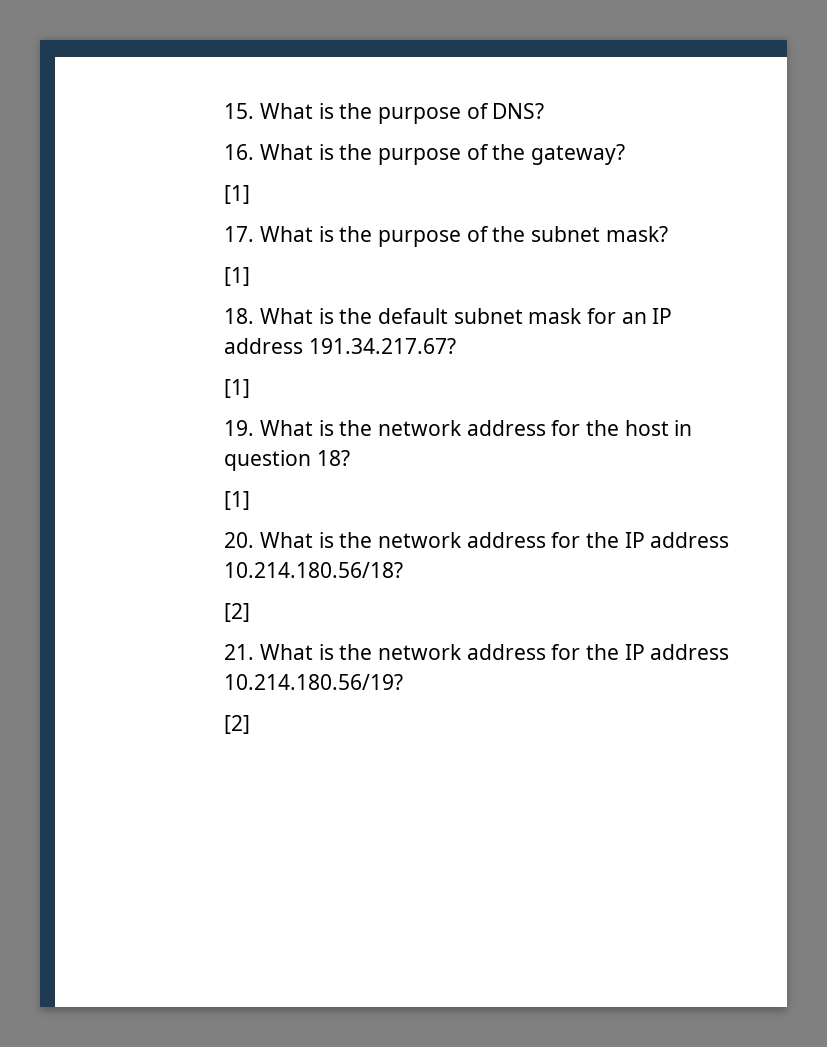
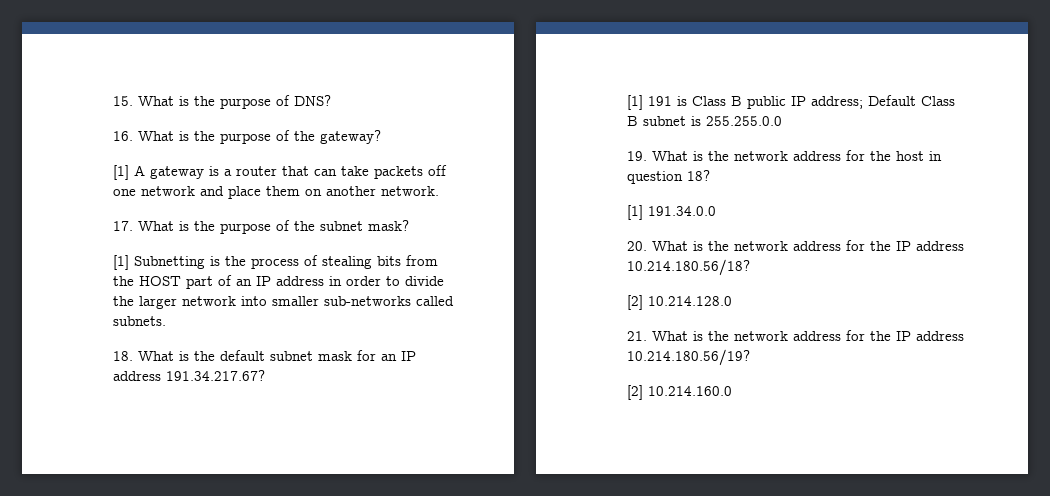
(251, 194) none -> [134,165,448,179] [113,186,440,199] A gateway is a router that can take packets off one network and place them on another network.
(251, 276) none -> [134,255,439,269] [113,275,445,289] [113,296,455,309] [113,316,167,326] Subnetting is the process of stealing bits from the HOST part of an IP address in order to divide the larger network into smaller sub-networks called subnets.
(251, 388) none -> [648,95,956,109] [627,116,783,126] 191 is Class B public IP address; Default Class B subnet is 255.255.0.0
(251, 500) none -> [648,206,717,216] 191.34.0.0
(251, 612) none -> [648,296,733,306] 10.214.128.0
(251, 724) none -> [648,386,733,396] 10.214.160.0

